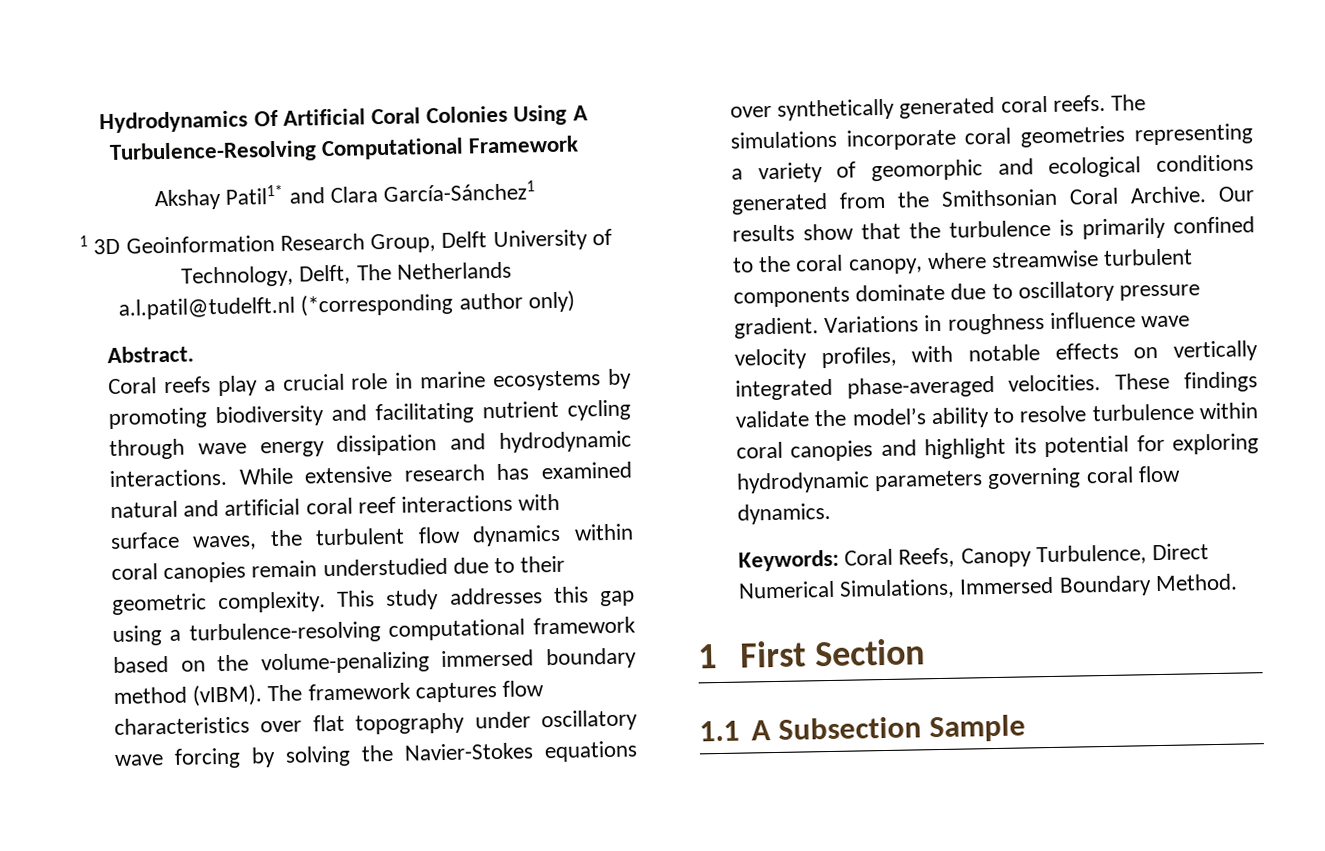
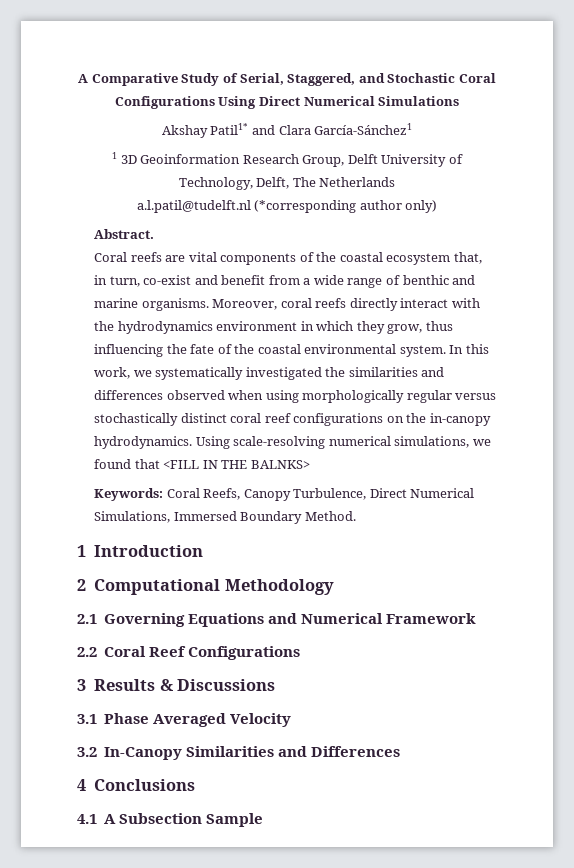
[99,104,588,134] [108,135,580,165] Hydrodynamics Of Artificial Coral Colonies Using A Turbulence-Resolving Computational Framework -> [78,73,496,86] [114,96,460,109] A Comparative Study of Serial, Staggered, and Stochastic Coral Configurations Using Direct Numerical Simulations
[217,368,632,397] [107,399,632,430] [108,430,632,461] [108,461,632,488] [109,493,561,519] [109,523,634,551] [110,555,566,584] [110,586,635,616] [111,616,636,647] [112,647,637,675] [112,680,544,707] [113,709,638,736] [113,740,638,769] [729,94,1146,121] [729,123,1253,151] [730,154,1254,184] [730,186,1255,215] [731,216,1255,242] [731,248,1194,275] [732,280,1200,308] [733,311,1190,339] [733,340,1258,370] [734,371,1258,401] [734,402,1258,429] [735,433,1259,462] [735,465,1181,494] [736,502,831,525] play a crucial role in marine ecosystems by promoting biodiversity and facilitating nutrient cycling through wave energy dissipation and hydrodynamic interactions. While extensive research has examined natural and artificial coral reef interactions with surface waves, the turbulent flow dynamics within coral canopies remain understudied due to their geometric complexity. This study addresses this gap using a turbulence-resolving computational framework based on the volume-penalizing immersed boundary method (vIBM). The framework captures flow characteristics over flat topography under oscillatory wave forcing by solving the Navier-Stokes equations over synthetically generated coral reefs. The simulations incorporate coral geometries representing a variety of geomorphic and ecological conditions generated from the Smithsonian Coral Archive. Our results show that the turbulence is primarily confined to the coral canopy, where streamwise turbulent components dominate due to oscillatory pressure gradient. Variations in roughness influence wave velocity profiles, with notable effects on vertically integrated phase-averaged velocities. These findings validate the model’s ability to resolve turbulence within coral canopies and highlight its potential for exploring hydrodynamic parameters governing coral flow dynamics. -> [165,252,482,265] [94,275,476,288] [94,298,480,311] [94,321,453,334] [94,344,489,357] [94,367,445,380] [94,390,497,403] [94,413,491,426] [94,436,491,449] [94,459,310,469] are vital components of the coastal ecosystem that, in turn, co-exist and benefit from a wide range of benthic and marine organisms. Moreover, coral reefs directly interact with the hydrodynamics environment in which they grow, thus influencing the fate of the coastal environmental system. In this work, we systematically investigated the similarities and differences observed when using morphologically regular versus stochastically distinct coral reef configurations on the in-canopy hydrodynamics. Using scale-resolving numerical simulations, we found that <FILL IN THE BALNKS>
[738,638,925,668] [699,720,740,742] First Section // 1.1 -> [94,545,204,557] [77,579,334,595] [77,613,476,627] [77,646,300,660] [77,679,276,691] [77,713,291,727] [77,746,400,760] [77,779,196,791] [77,814,97,824] Introduction // 2 Computational Methodology // 2.1 Governing Equations and Numerical Framework // 2.2 Coral Reef Configurations // 3 Results & Discussions // 3.1 Phase Averaged Velocity // 3.2 In-Canopy Similarities and Differences // 4 Conclusions // 4.1

